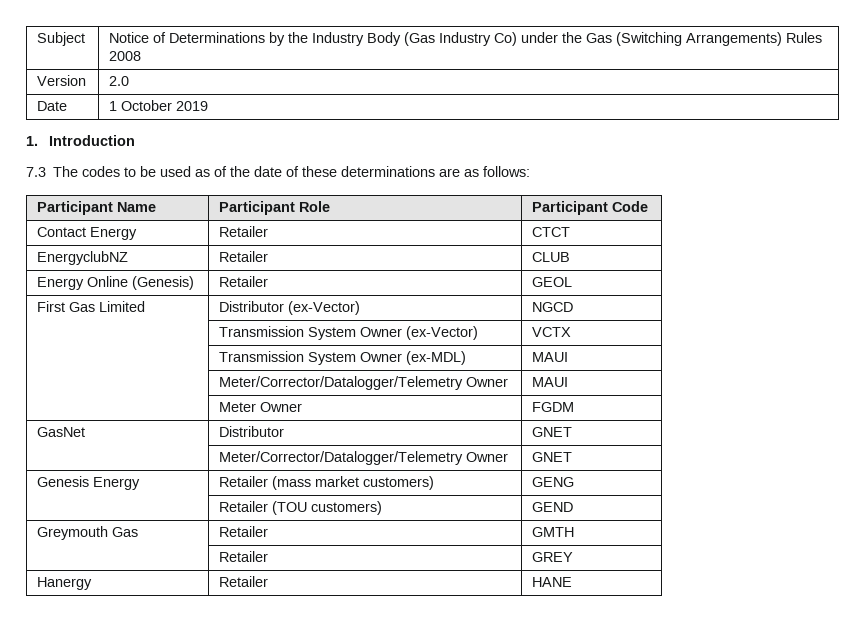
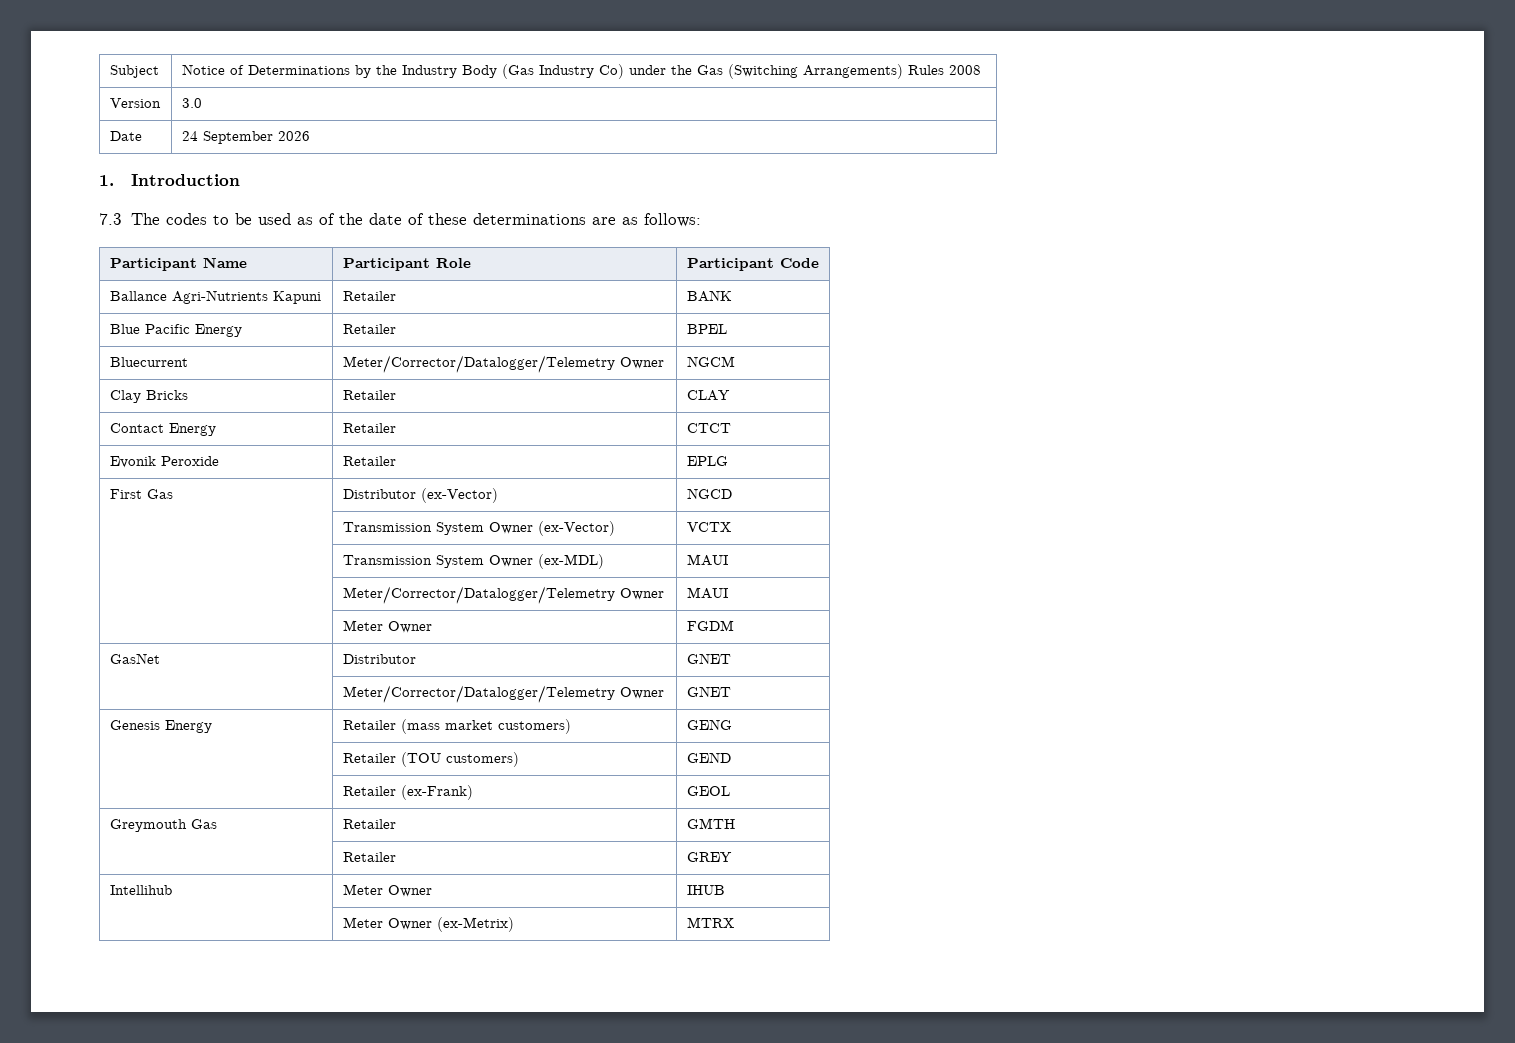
[109,76,130,86] 2.0 -> [181,98,202,108] 3.0
[109,100,209,111] 1 October 2019 -> [181,131,310,144] 24 September 2026
(649, 206) none -> [109,290,321,304] [342,291,396,301] [686,290,732,302] [109,324,242,337] [342,324,396,334] [686,324,727,334] [109,357,188,367] [342,355,664,373] [686,356,735,367] [109,390,188,403] [342,390,396,400] [686,390,730,401] // Ballance Agri-Nutrients Kapuni | Retailer | BANK // Blue Pacific Energy | Retailer | BPEL // Bluecurrent | Meter/Corrector/Datalogger/Telemetry Owner | NGCM // Clay Bricks | Retailer | CLAY
[37,251,129,265] [219,251,269,262] [532,252,571,262] [37,276,195,290] [219,276,269,287] [532,277,573,287] EnergyclubNZ | Retailer | CLUB // Energy Online (Genesis) | Retailer | GEOL -> [109,456,219,468] [342,456,396,466] [686,456,728,466] Evonik Peroxide | Retailer | EPLG
[99,301,146,312] Limited -> (173, 494) none
(574, 507) none -> [342,785,473,800] [686,786,730,796] // | Retailer (ex-Frank) | GEOL
[37,577,93,590] [219,576,269,587] [532,577,573,587] Hanergy | Retailer | HANE -> [109,885,172,895] [342,884,432,897] [686,885,725,895] [342,917,514,932] [686,917,734,928] Intellihub | Meter Owner | IHUB // | Meter Owner (ex-Metrix) | MTRX

